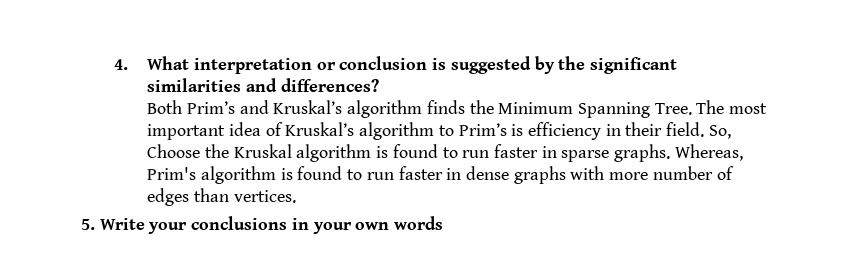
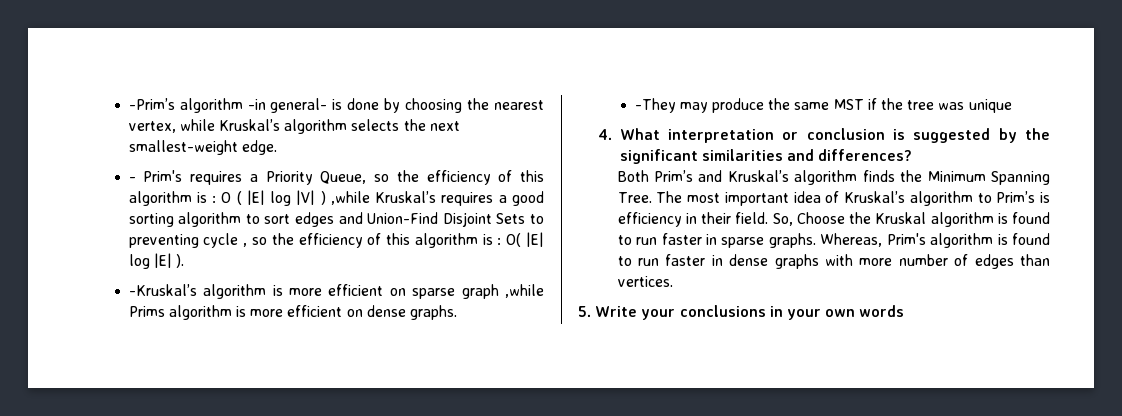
(114, 64) none -> [128,98,544,113] [128,119,460,134] [128,140,277,155] [128,170,544,185] [128,190,544,206] [128,212,545,227] [128,232,545,248] [128,253,185,269] [128,284,544,299] [128,305,457,320] [634,98,1012,113] -Prim’s algorithm -in general- is done by choosing the nearest vertex, while Kruskal’s algorithm selects the next smallest-weight edge. // - Prim's requires a Priority Queue, so the efficiency of this algorithm is : O ( |E| log |V| ) ,while Kruskal’s requires a good sorting algorithm to sort edges and Union-Find Disjoint Sets to preventing cycle , so the efficiency of this algorithm is : O( |E| log |E| ). // -Kruskal’s algorithm is more efficient on sparse graph ,while Prims algorithm is more efficient on dense graphs. // -They may produce the same MST if the tree was unique //

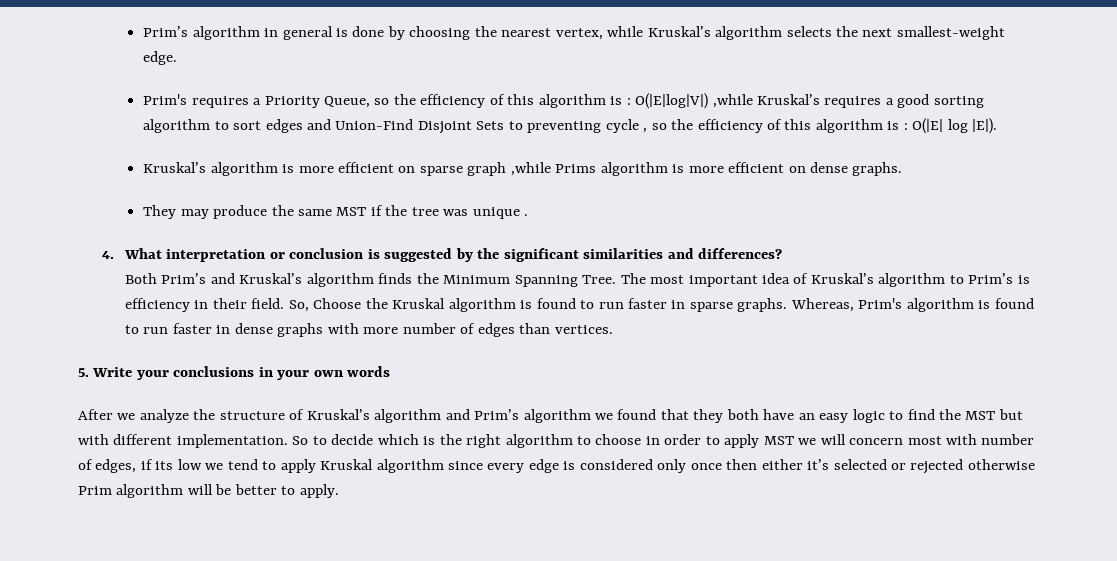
[128,98,328,113] -Prim’s algorithm -in general- -> [143,26,333,40] Prim’s algorithm in general
[128,177,136,182] - -> (178, 58) none
[221,190,326,206] O ( |E| log |V| ) -> [635,93,709,109] O(|E|log|V|)
[506,232,545,247] [128,253,185,269] [128,284,197,296] O( |E| log |E| ). // -Kruskal’s -> [912,118,998,134] [143,162,207,173] O(|E| log |E|). // Kruskal’s
[634,98,676,113] -They -> [143,205,177,219] They
(1012, 106) none -> [524,214,529,216] .
(905, 311) none -> [78,409,1023,423] [78,434,1035,448] [78,459,1035,474] [78,484,339,498] // After we analyze the structure of Kruskal’s algorithm and Prim’s algorithm we found that they both have an easy logic to find the MST but with different implementation. So to decide which is the right algorithm to choose in order to apply MST we will concern most with number of edges, if its low we tend to apply Kruskal algorithm since every edge is considered only once then either it’s selected or rejected otherwise Prim algorithm will be better to apply.

